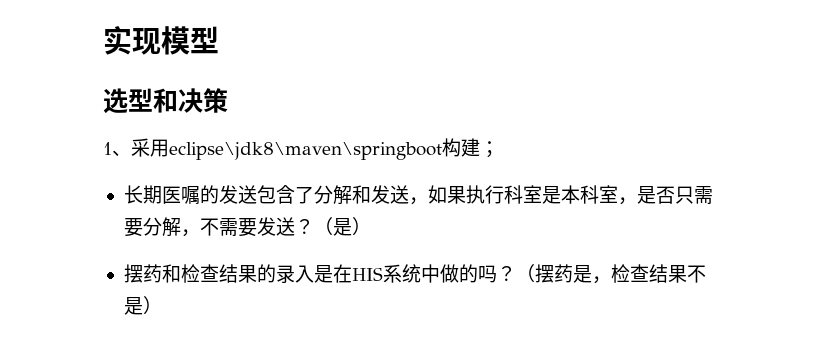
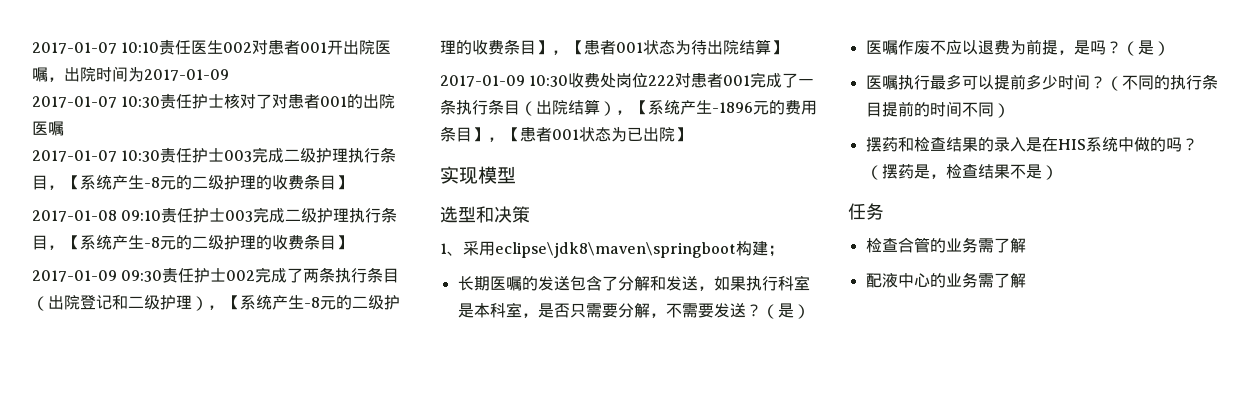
(103, 40) none -> [32,39,392,55] [32,66,229,82] [32,93,396,109] [32,121,64,136] [32,147,397,163] [32,174,352,190] [32,207,398,223] [32,234,352,250] [32,267,400,283] [32,295,400,311] [440,39,787,55] [440,72,815,88] [440,99,817,116] [440,126,691,142] 2017-01-07 10:10责任医生002对患者001开出院医嘱，出院时间为2017-01-09 // 2017-01-07 10:30责任护士核对了对患者001的出院医嘱 // 2017-01-07 10:30责任护士003完成二级护理执行条目，【系统产生-8元的二级护理的收费条目】 // 2017-01-08 09:10责任护士003完成二级护理执行条目，【系统产生-8元的二级护理的收费条目】 // 2017-01-09 09:30责任护士002完成了两条执行条目（出院登记和二级护理），【系统产生-8元的二级护理的收费条目】，【患者001状态为待出院结算】 // 2017-01-09 10:30收费处岗位222对患者001完成了一条执行条目（出院结算），【系统产生-1896元的费用条目】，【患者001状态为已出院】 //
(371, 226) none -> [865,39,1170,56] [865,74,1218,91] [865,101,1010,118] // 医嘱作废不应以退费为前提，是吗？（是） // 医嘱执行最多可以提前多少时间？（不同的执行条目提前的时间不同）
(162, 305) none -> [848,203,884,220] [865,237,1026,253] [865,272,1026,288] // 任务 // 检查合管的业务需了解 // 配液中心的业务需了解

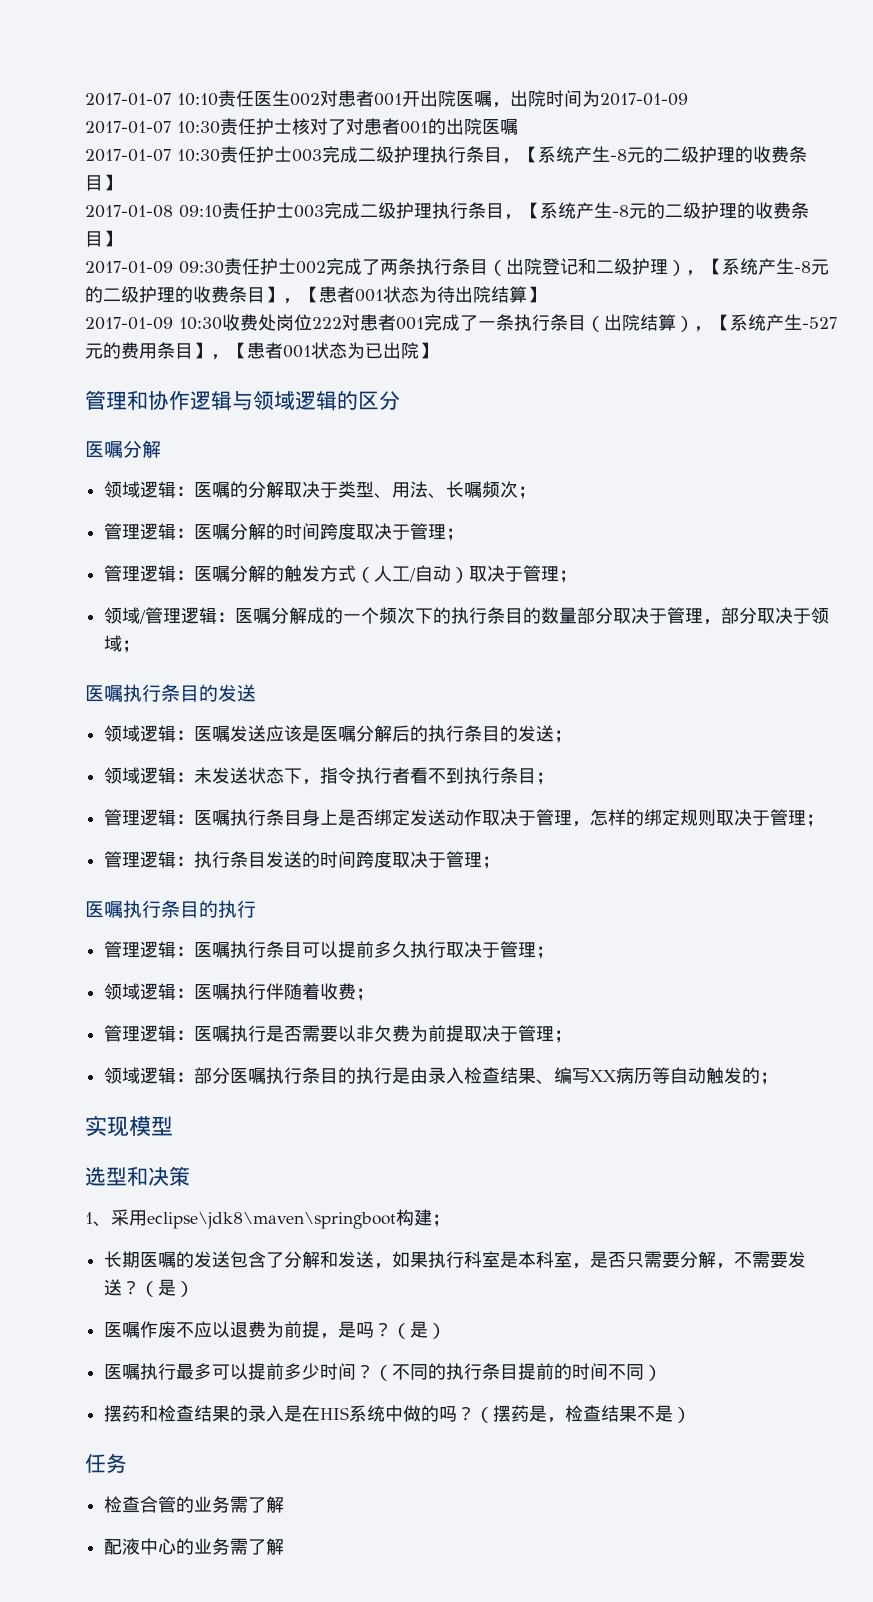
[712,102,753,113] -1896 -> [802,317,837,329] -527
(691, 134) none -> [85,390,400,411] [85,440,161,458] [104,481,537,499] [104,523,465,541] [104,565,578,583] [104,607,830,625] [104,635,141,653] [85,684,256,702] [104,725,573,743] [104,767,555,785] [104,809,825,827] [104,851,501,869] [85,900,256,918] [104,941,555,959] [104,983,375,1001] [104,1025,573,1043] [104,1067,779,1085] // 管理和协作逻辑与领域逻辑的区分 // 医嘱分解 // 领域逻辑：医嘱的分解取决于类型、用法、长嘱频次； // 管理逻辑：医嘱分解的时间跨度取决于管理； // 管理逻辑：医嘱分解的触发方式（人工/自动）取决于管理； // 领域/管理逻辑：医嘱分解成的一个频次下的执行条目的数量部分取决于管理，部分取决于领域； // 医嘱执行条目的发送 // 领域逻辑：医嘱发送应该是医嘱分解后的执行条目的发送； // 领域逻辑：未发送状态下，指令执行者看不到执行条目； // 管理逻辑：医嘱执行条目身上是否绑定发送动作取决于管理，怎样的绑定规则取决于管理； // 管理逻辑：执行条目发送的时间跨度取决于管理； // 医嘱执行条目的执行 // 管理逻辑：医嘱执行条目可以提前多久执行取决于管理； // 领域逻辑：医嘱执行伴随着收费； // 管理逻辑：医嘱执行是否需要以非欠费为前提取决于管理； // 领域逻辑：部分医嘱执行条目的执行是由录入检查结果、编写XX病历等自动触发的；

